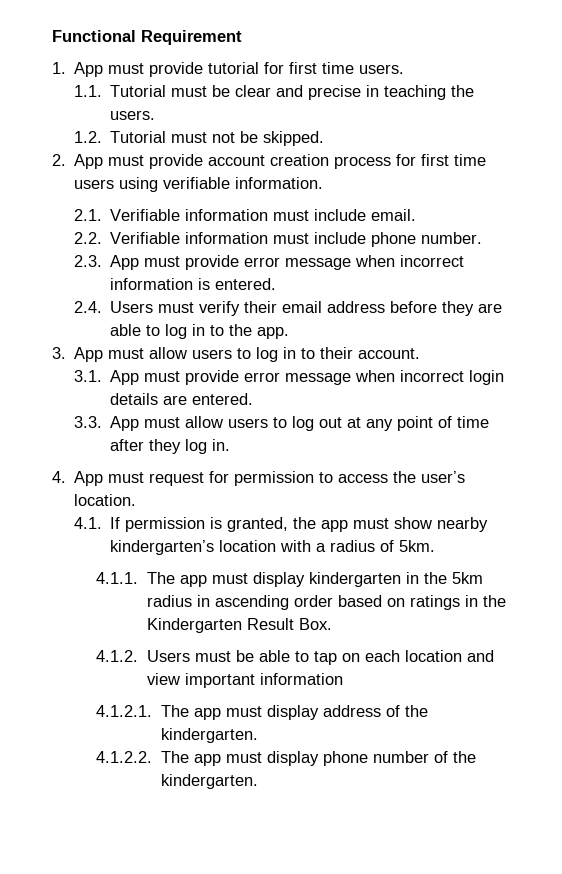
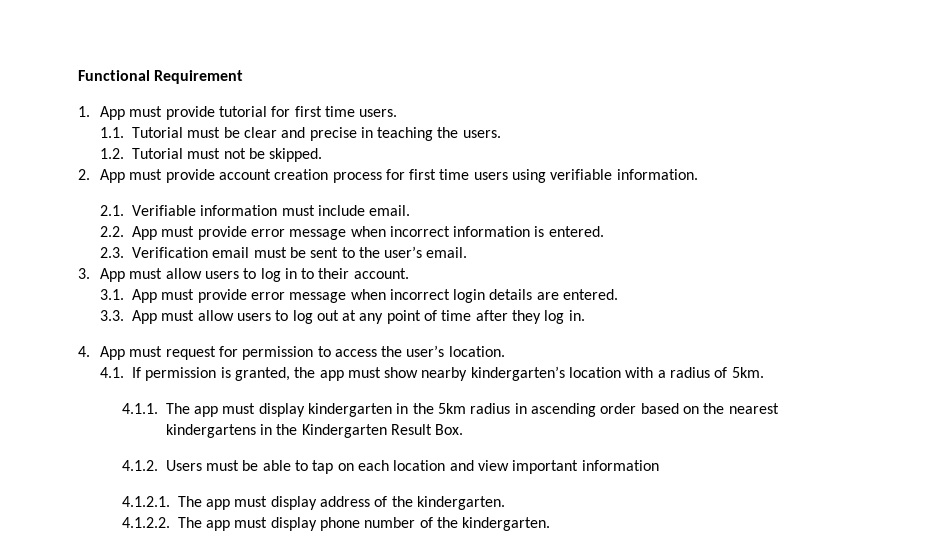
[110,232,483,247] [74,255,103,267] Verifiable information must include phone number. // 2.3. -> (124, 231) none
[74,301,503,316] [110,324,290,339] 2.4. Users must verify their email address before they are able to log in to the app. -> [99,246,468,258] 2.3. Verification email must be sent to the user’s email.
[409,595,460,610] ratings -> [703,403,779,414] [165,424,256,438] the nearest kindergartens

